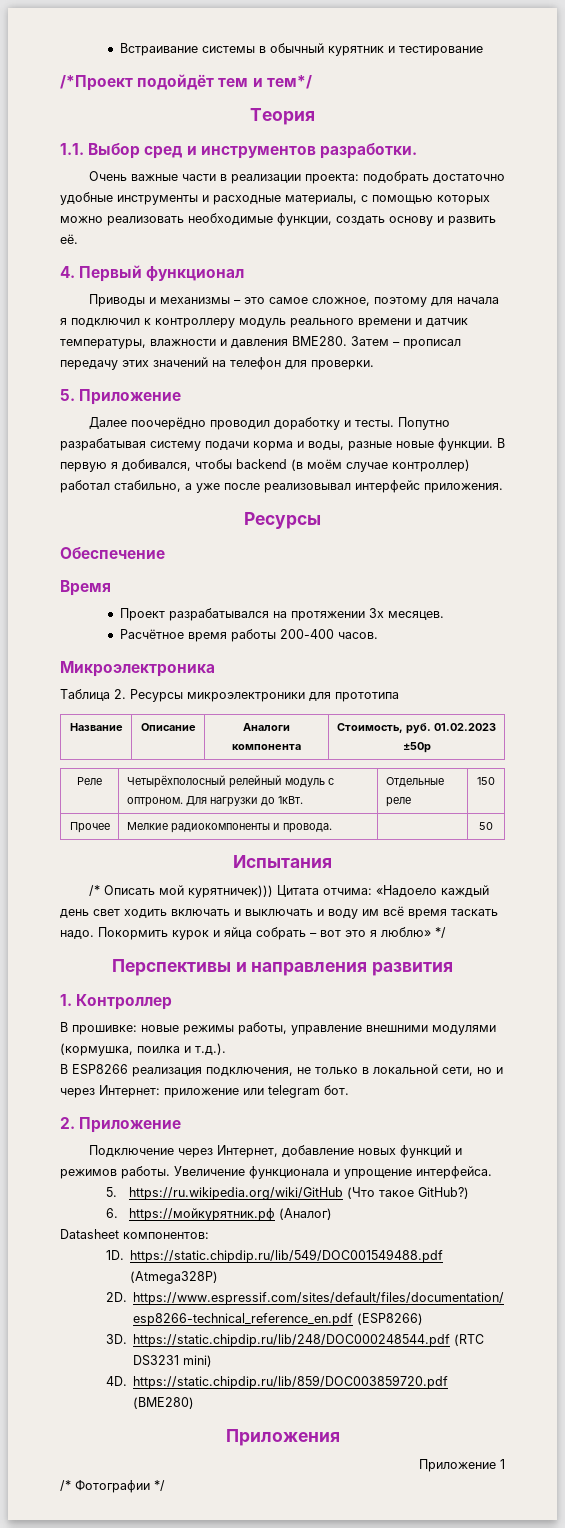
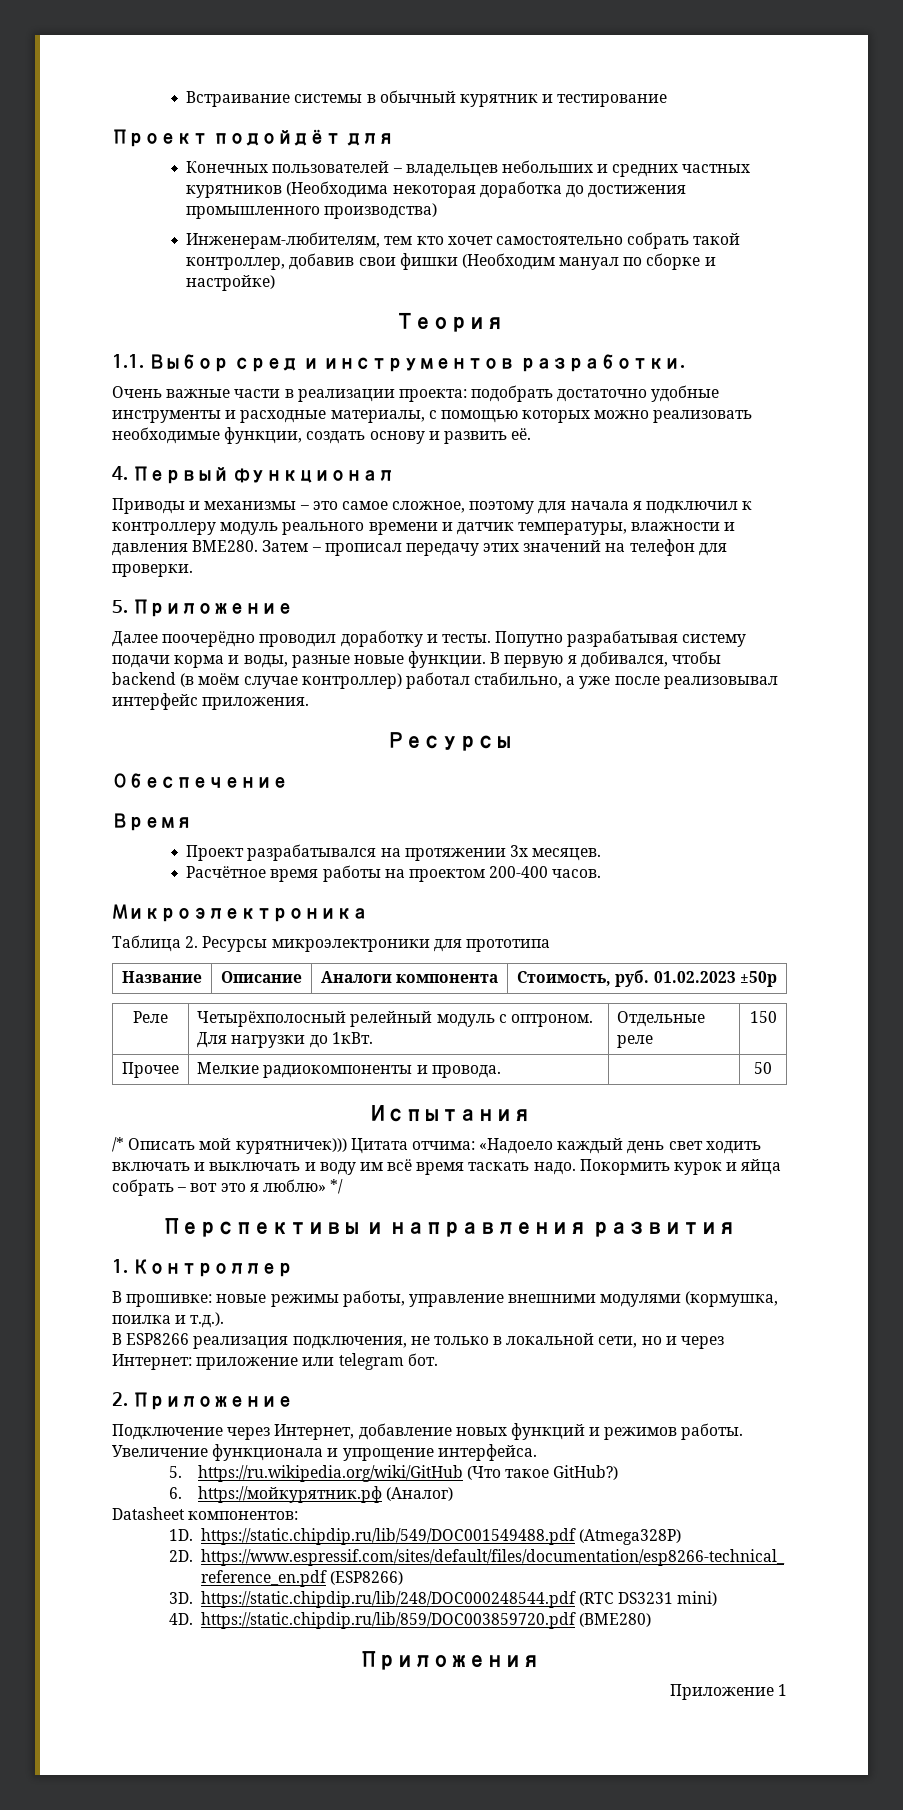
[60,74,312,91] /*Проект подойдёт тем и тем*/ -> [112,129,394,147] [186,160,751,177] [186,181,687,198] [186,203,438,219] [186,232,741,249] [186,253,716,270] [186,275,276,291] Проект подойдёт для // Конечных пользователей – владельцев небольших и средних частных курятников (Необходима некоторая доработка до достижения промышленного производства) // Инженерам-любителям, тем кто хочет самостоятельно собрать такой контроллер, добавив свои фишки (Необходим мануал по сборке и настройке)
(276, 635) none -> [384,869,485,882] на проектом
[60,1480,165,1493] // /* Фотографии */ -> (787, 1690) none

